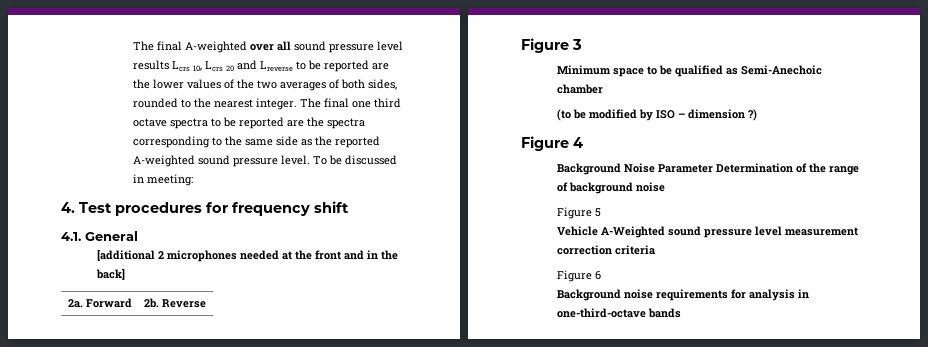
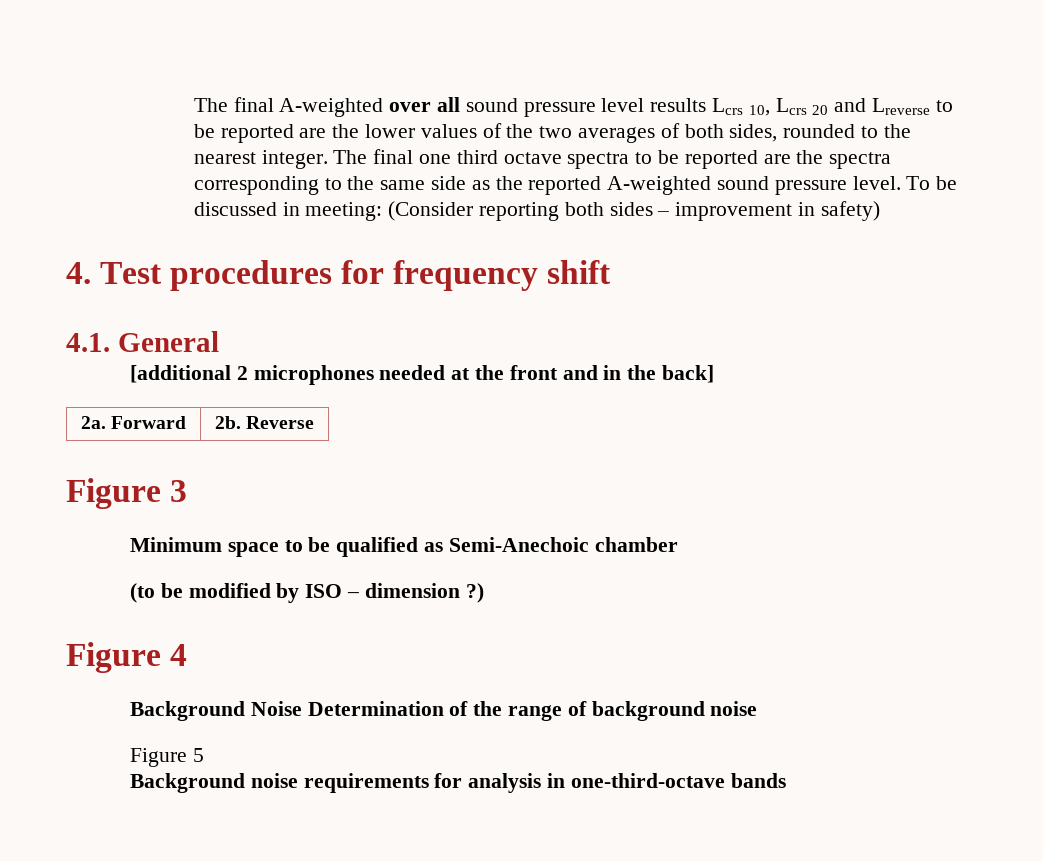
(193, 180) none -> [388,201,880,221] (Consider reporting both sides – improvement in safety)
[657,164,713,173] Parameter -> (302, 708) none
[556,226,858,238] [556,245,655,255] [556,270,601,282] // Vehicle A-Weighted sound pressure level measurement correction criteria // Figure 6 -> (204, 755) none

